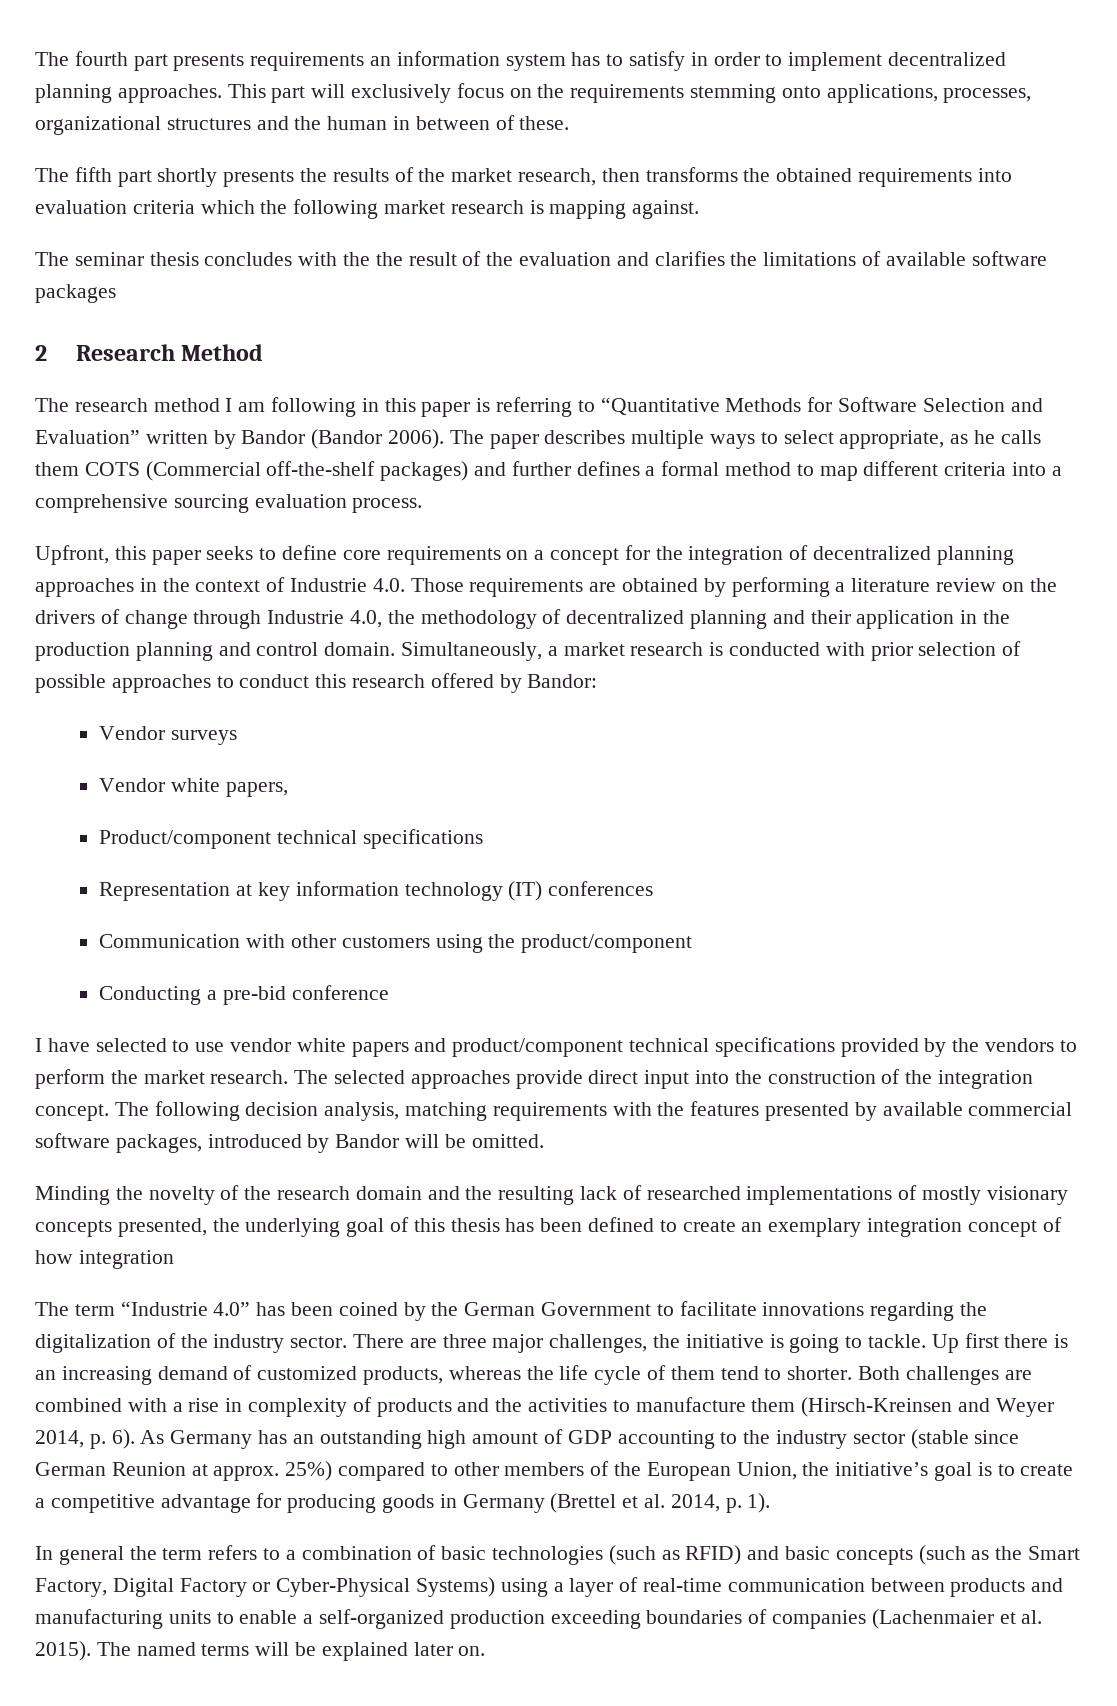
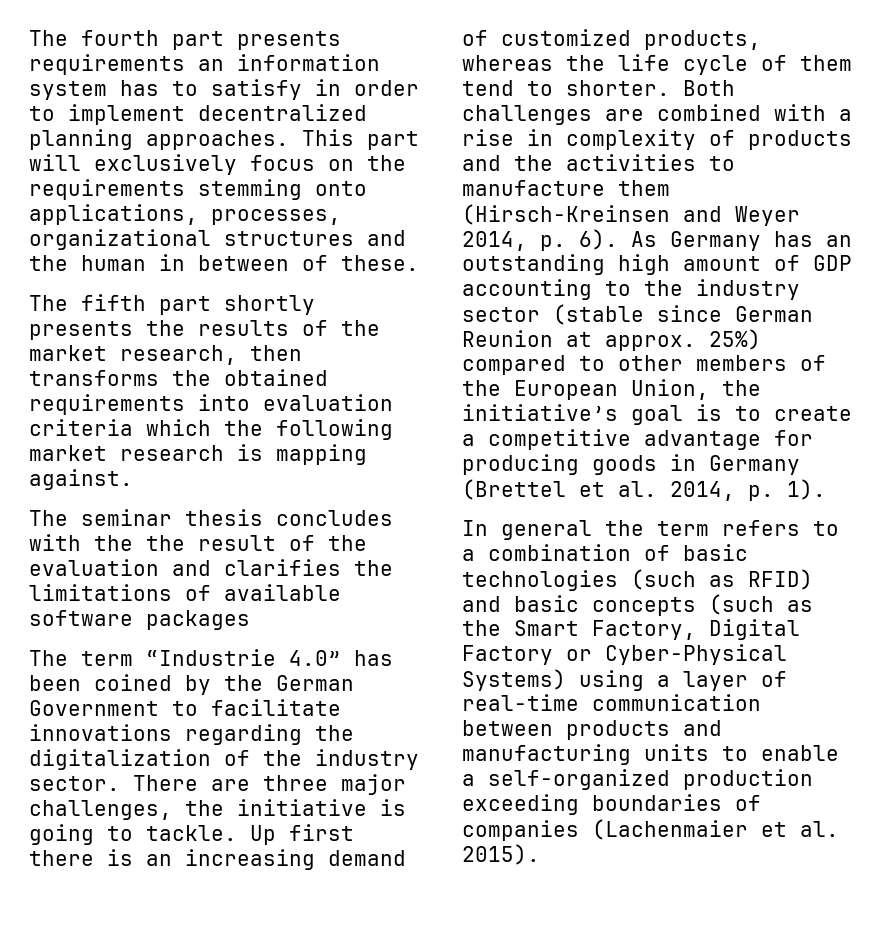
[35,344,264,361] [35,397,1043,417] [35,429,1041,449] [35,461,1062,481] [35,494,423,513] [35,545,1014,565] [35,577,1057,597] [35,609,1011,629] [35,641,1022,661] [35,673,598,693] [99,726,238,745] [99,778,289,797] [99,829,484,849] [99,881,654,901] [99,934,693,953] [99,985,389,1005] [35,1037,1077,1057] [35,1069,1034,1089] [35,1101,1073,1121] [35,1133,544,1153] [35,1185,1068,1205] [35,1217,1062,1237] [35,1250,174,1269] // 2 Research Method // The research method I am following in this paper is referring to “Quantitative Methods for Software Selection and Evaluation” written by Bandor (Bandor 2006). The paper describes multiple ways to select appropriate, as he calls them COTS (Commercial off-the-shelf packages) and further defines a formal method to map different criteria into a comprehensive sourcing evaluation process. // Upfront, this paper seeks to define core requirements on a concept for the integration of decentralized planning approaches in the context of Industrie 4.0. Those requirements are obtained by performing a literature review on the drivers of change through Industrie 4.0, the methodology of decentralized planning and their application in the production planning and control domain. Simultaneously, a market research is conducted with prior selection of possible approaches to conduct this research offered by Bandor: // Vendor surveys // Vendor white papers, // Product/component technical specifications // Representation at key information technology (IT) conferences // Communication with other customers using the product/component // Conducting a pre-bid conference // I have selected to use vendor white papers and product/component technical specifications provided by the vendors to perform the market research. The selected approaches provide direct input into the construction of the integration concept. The following decision analysis, matching requirements with the features presented by available commercial software packages, introduced by Bandor will be omitted. // Minding the novelty of the research domain and the resulting lack of researched implementations of mostly visionary concepts presented, the underlying goal of this thesis has been defined to create an exemplary integration concept of how integration -> (250, 620) none
[96,1642,486,1661] The named terms will be explained later on. -> (540, 854) none

